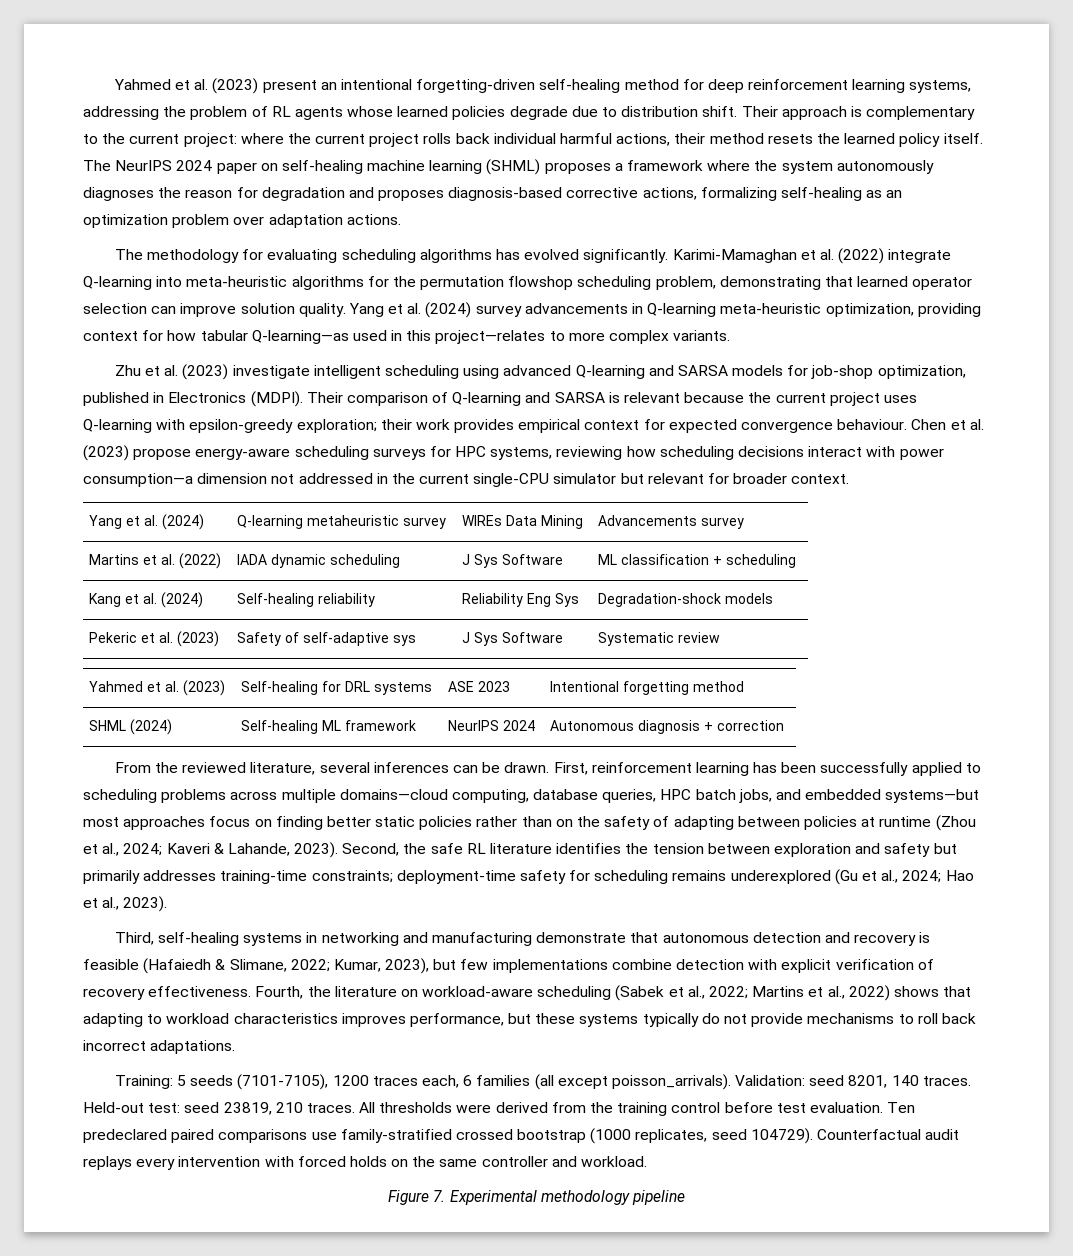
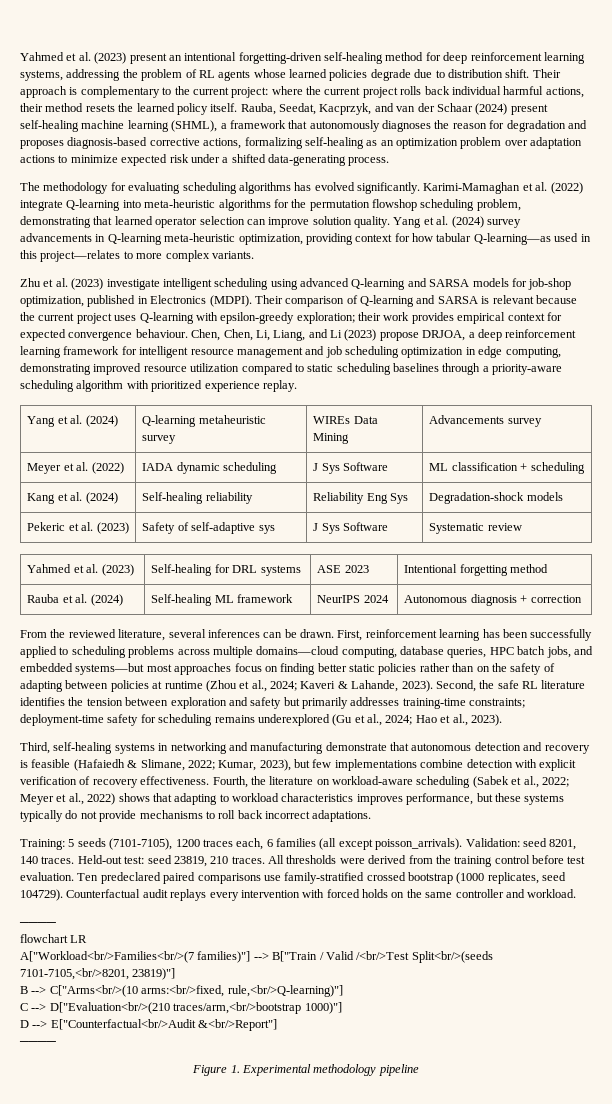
[83,159,833,175] The NeurIPS 2024 paper on self-healing machine learning (SHML) proposes a framework where the system -> [240,103,548,115] [20,120,308,132] Rauba, Seedat, Kacprzyk, and van der Schaar (2024) present self-healing machine learning (SHML), a framework that
[346,214,401,225] actions. -> [20,154,390,166] actions to minimize expected risk under a shifted data-generating process.
[911,419,984,430] [83,445,944,461] [83,473,850,487] Chen et al. (2023) propose energy-aware scheduling surveys for HPC systems, reviewing how scheduling decisions interact with power consumption—a dimension not addressed in the current single-CPU simulator but relevant for broader context. -> [191,329,577,341] [20,346,561,358] [20,363,563,375] [20,380,297,392] Chen, Chen, Li, Liang, and Li (2023) propose DRJOA, a deep reinforcement learning framework for intelligent resource management and job scheduling optimization in edge computing, demonstrating improved resource utilization compared to static scheduling baselines through a priority-aware scheduling algorithm with prioritized experience replay.
[89,554,140,565] Martins -> [27,463,62,474] Meyer
[89,720,127,731] SHML -> [27,594,88,603] Rauba et al.
[752,986,805,997] Martins -> [20,794,54,805] Meyer
(648, 1161) none -> [19,922,56,926] [20,934,88,943] [20,951,493,963] [20,968,176,980] [20,985,343,997] [20,1002,342,1014] [20,1019,278,1031] [19,1041,56,1045] // ──── // flowchart LR // A["Workload<br/>Families<br/>(7 families)"] --> B["Train / Valid /<br/>Test Split<br/>(seeds 7101-7105,<br/>8201, 23819)"] // B --> C["Arms<br/>(10 arms:<br/>fixed, rule,<br/>Q-learning)"] // C --> D["Evaluation<br/>(210 traces/arm,<br/>bootstrap 1000)"] // D --> E["Counterfactual<br/>Audit &<br/>Report"] // ────
[433,1190,446,1202] 7. -> [230,1065,240,1073] 1.

